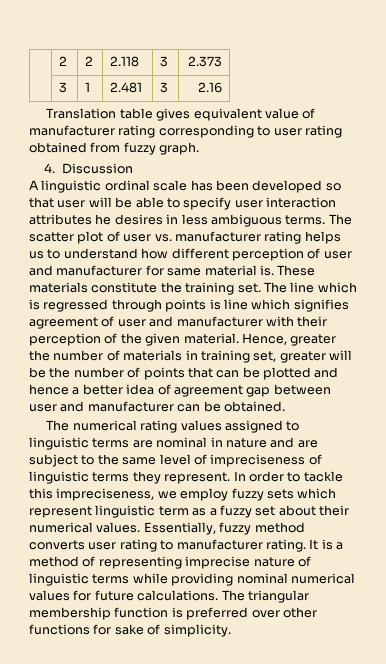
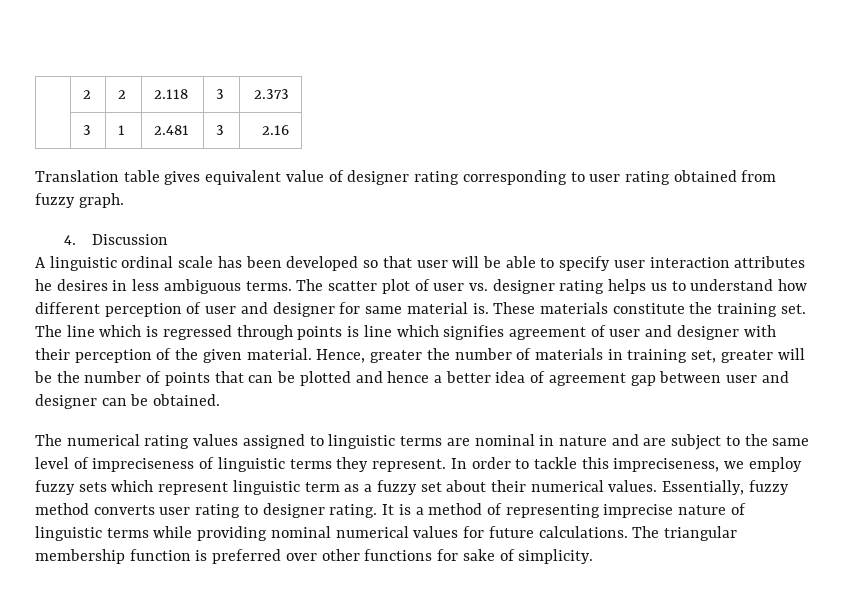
[29,125,115,136] manufacturer -> [347,170,410,185] designer
[174,231,261,242] manufacturer -> [492,279,555,294] designer
[56,265,143,276] manufacturer -> [272,302,335,317] designer
[176,316,263,327] manufacturer -> [676,325,739,340] designer
[87,401,174,412] manufacturer -> [35,394,97,409] designer
[176,539,263,550] manufacturer -> [262,503,325,518] designer

